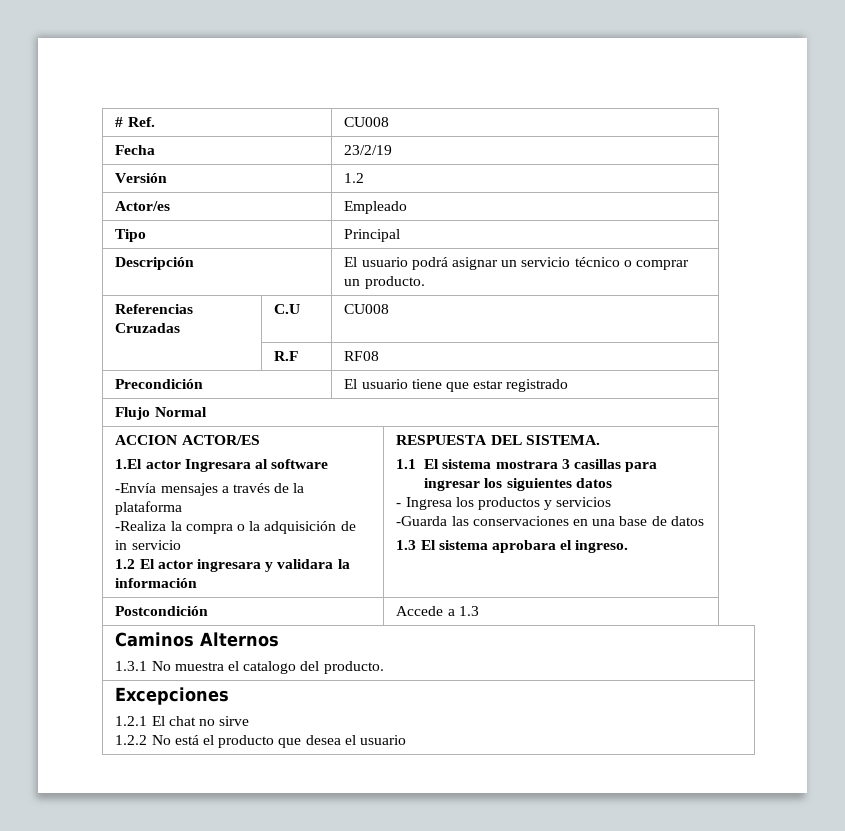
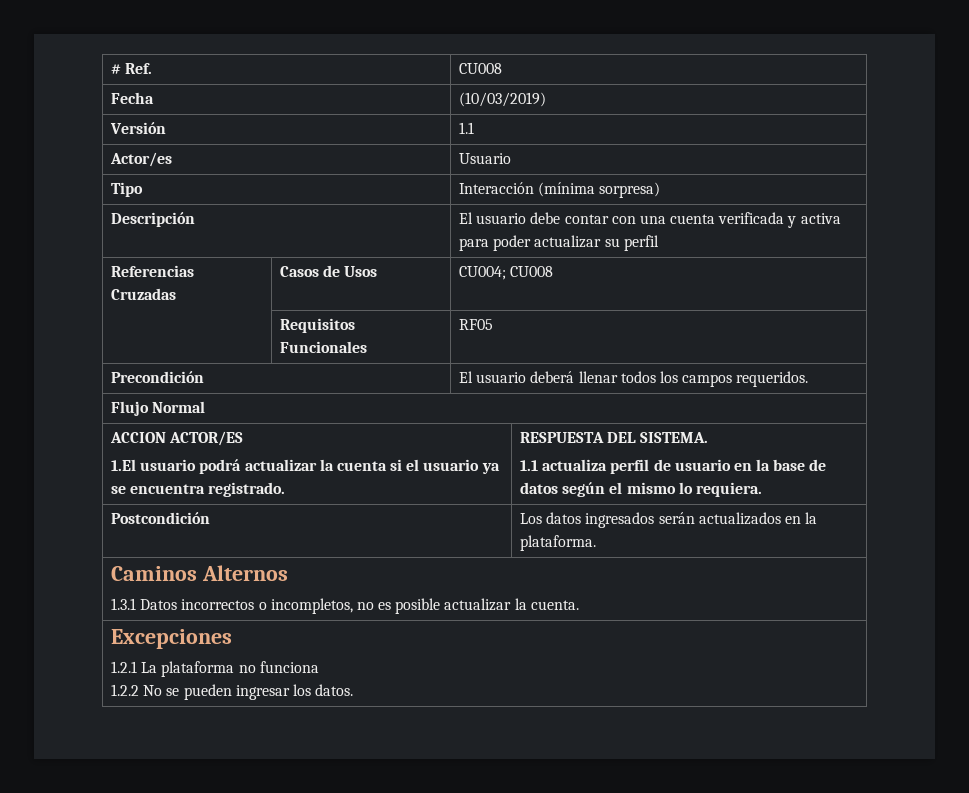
[344,145,393,155] 23/2/19 -> [458,92,546,107] (10/03/2019)
[344,173,365,183] 1.2 -> [458,122,474,134] 1.1
[344,201,408,214] Empleado -> [458,153,511,164] Usuario
[344,229,401,242] Principal -> [458,182,661,198] Interacción (mínima sorpresa)
[411,257,689,270] [344,276,425,289] [115,304,194,314] [115,323,181,333] [274,304,301,314] [344,304,390,314] [274,351,299,361] [344,351,380,361] [115,379,204,389] [344,379,569,392] podrá asignar un servicio técnico o comprar un producto. // Referencias Cruzadas | C.U | CU008 // | R.F | RF08 // Precondición | El usuario tiene que estar registrado -> [530,212,841,228] [458,235,659,251] [110,265,194,277] [110,288,176,300] [279,265,378,277] [458,266,554,280] [279,318,355,333] [279,341,367,353] [458,319,493,330] [110,371,204,383] [458,371,809,387] debe contar con una cuenta verificada y activa para poder actualizar su perfil // Referencias Cruzadas | Casos de Usos | CU004; CU008 // | Requisitos Funcionales | RF05 // Precondición | El usuario deberá llenar todos los campos requeridos.
[145,459,329,472] [115,483,305,496] [115,501,183,515] [115,521,356,534] [115,540,181,550] [115,559,350,572] [115,578,198,588] [396,435,600,445] [396,459,658,472] [424,478,612,491] [396,497,612,510] [396,516,704,526] [396,540,629,553] [115,606,209,616] [396,606,479,616] [115,632,280,647] [115,661,384,674] [115,687,230,705] [115,716,250,726] [115,735,406,748] actor Ingresara al software // -Envía mensajes a través de la plataforma // -Realiza la compra o la adquisición de in servicio // 1.2 El actor ingresara y validara la información | RESPUESTA DEL SISTEMA. // 1.1 El sistema mostrara 3 casillas para ingresar los siguientes datos // - Ingresa los productos y servicios // -Guarda las conservaciones en una base de datos // 1.3 El sistema aprobara el ingreso. // Postcondición | Accede a 1.3 // Caminos Alternos // 1.3.1 No muestra el catalogo del producto. // Excepciones // 1.2.1 El chat no sirve // 1.2.2 No está el producto que desea el usuario -> [140,459,500,474] [110,482,286,497] [519,432,709,443] [519,459,827,474] [519,482,762,497] [110,512,210,524] [519,512,818,528] [519,535,596,551] [110,565,288,581] [110,598,579,614] [110,629,232,649] [110,661,319,677] [110,684,354,700] usuario podrá actualizar la cuenta si el usuario ya se encuentra registrado. | RESPUESTA DEL SISTEMA. // 1.1 actualiza perfil de usuario en la base de datos según el mismo lo requiera. // Postcondición | Los datos ingresados serán actualizados en la plataforma. // Caminos Alternos // 1.3.1 Datos incorrectos o incompletos, no es posible actualizar la cuenta. // Excepciones // 1.2.1 La plataforma no funciona // 1.2.2 No se pueden ingresar los datos.

